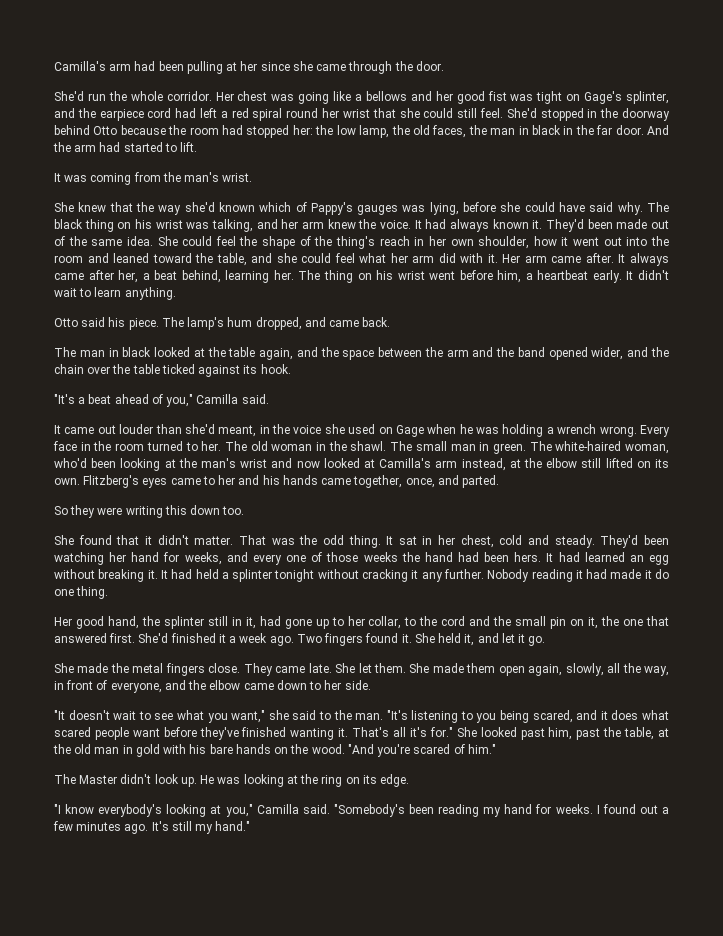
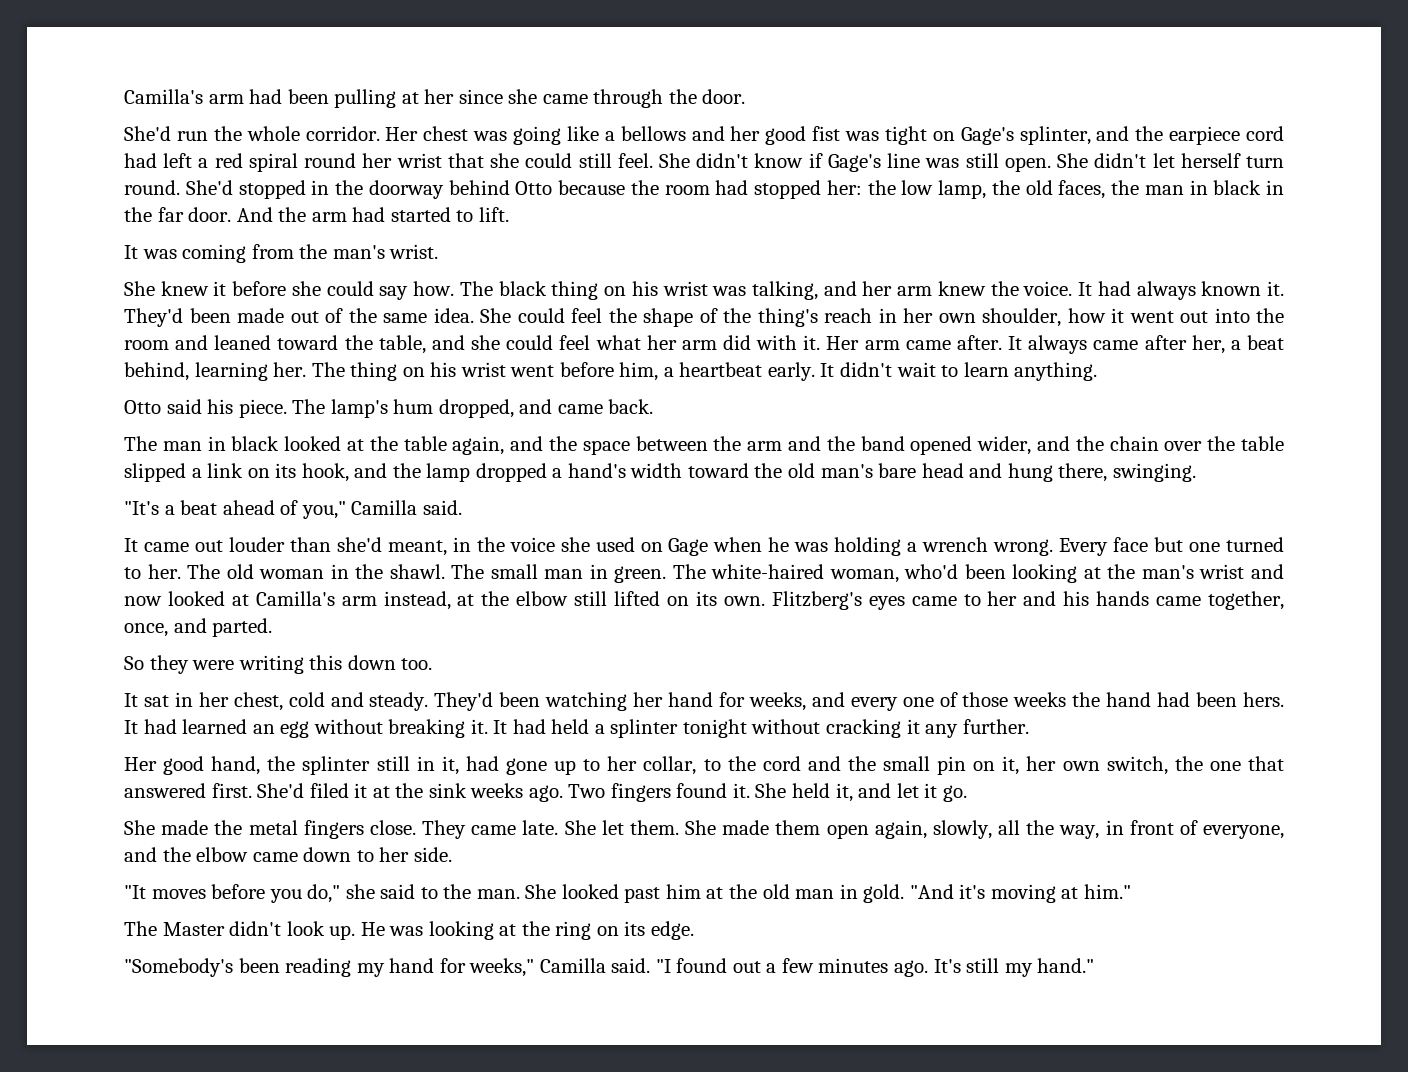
(503, 113) none -> [659,153,1285,172] [124,180,180,195] She didn't know if Gage's line was still open. She didn't let herself turn round.
[109,202,643,215] that the way she'd known which of Pappy's gauges was lying, before she could have said why. -> [213,281,455,300] it before she could say how.
[161,364,291,377] ticked against its hook. -> [124,463,1196,482] slipped a link on its hook, and the lamp dropped a hand's width toward the old man's bare head and hung there, swinging.
[80,441,145,451] in the room -> [1154,537,1221,552] but one
[54,535,381,548] She found that it didn't matter. That was the odd thing. -> (433, 664) none
[487,569,669,582] [54,586,109,599] Nobody reading it had made it do one thing. -> (1029, 726) none
(599, 623) none -> [1026,756,1168,775] her own switch,
[170,633,268,643] finished it a week -> [309,783,524,798] filed it at the sink weeks
[68,710,266,723] doesn't wait to see what you want," -> [151,884,341,903] moves before you do,"
[386,710,669,723] [54,727,655,740] "It's listening to you being scared, and it does what scared people want before they've finished wanting it. That's all it's for." She looked past him, past the table, -> [525,884,701,903] She looked past him
[135,744,465,757] gold with his bare hands on the wood. "And you're scared of -> [863,884,1079,903] gold. "And it's moving at
[54,804,330,817] "I know everybody's looking at you," Camilla said. -> (694, 930) none
[555,804,600,814] weeks. I -> [469,958,671,977] weeks," Camilla said. "I

